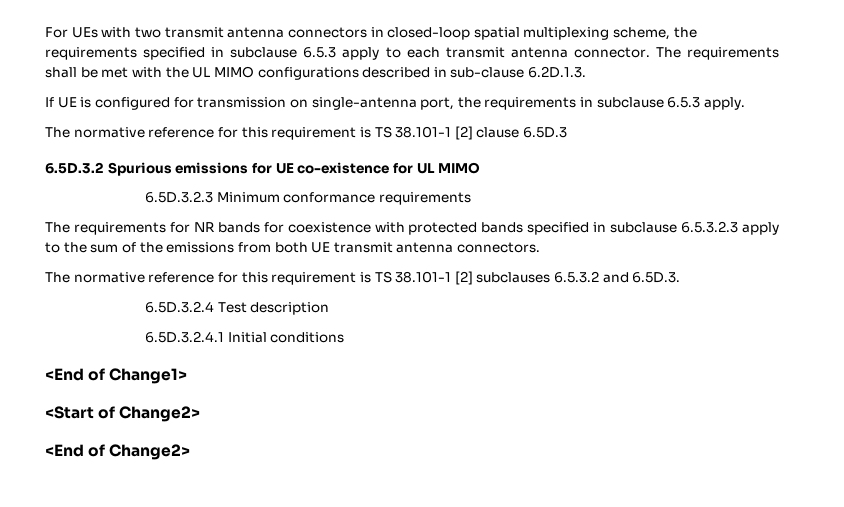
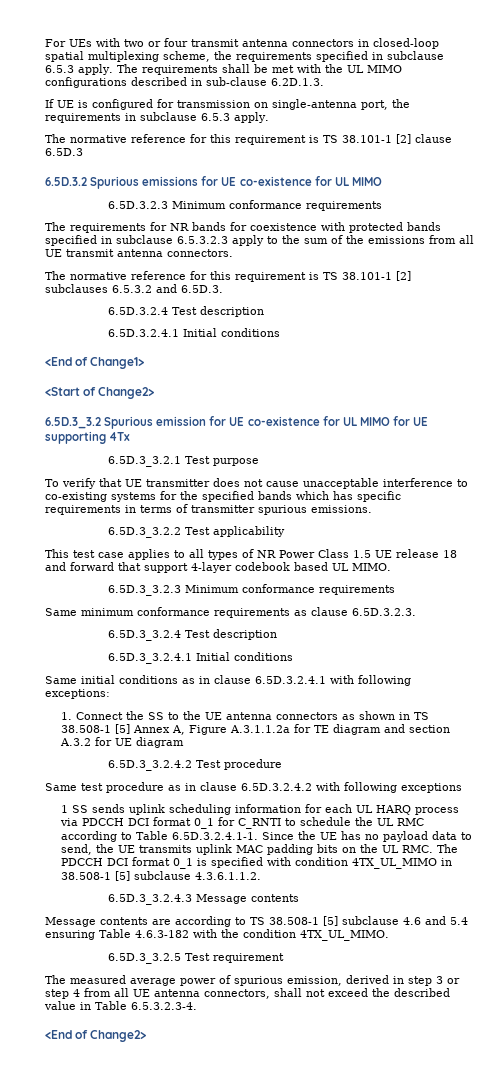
(161, 32) none -> [148,38,188,47] or four
[342,47,650,60] apply to each transmit antenna connector. -> [78,64,113,75] apply.
[274,242,308,253] both -> [459,235,474,244] all
(201, 414) none -> [45,416,429,429] [45,431,131,444] [108,456,260,467] [45,478,468,489] [45,491,401,502] [45,504,372,515] [108,526,286,538] [45,549,457,560] [45,562,391,573] [108,584,396,596] [45,607,416,618] [108,629,278,641] [108,652,294,664] [45,675,411,686] [45,689,110,699] [60,711,429,720] [60,724,450,735] [59,737,184,748] [108,759,283,771] [45,782,462,793] [60,804,459,815] [59,817,424,829] [60,831,472,842] [60,844,458,855] [60,857,452,869] [60,871,261,881] [108,894,300,905] [45,916,468,927] [45,929,389,941] [108,953,285,964] [45,975,460,986] [45,988,450,999] [44,1001,197,1010] // 6.5D.3_3.2 Spurious emission for UE co-existence for UL MIMO for UE supporting 4Tx // 6.5D.3_3.2.1 Test purpose // To verify that UE transmitter does not cause unacceptable interference to co-existing systems for the specified bands which has specific requirements in terms of transmitter spurious emissions. // 6.5D.3_3.2.2 Test applicability // This test case applies to all types of NR Power Class 1.5 UE release 18 and forward that support 4-layer codebook based UL MIMO. // 6.5D.3_3.2.3 Minimum conformance requirements // Same minimum conformance requirements as clause 6.5D.3.2.3. // 6.5D.3_3.2.4 Test description // 6.5D.3_3.2.4.1 Initial conditions // Same initial conditions as in clause 6.5D.3.2.4.1 with following exceptions: // 1. Connect the SS to the UE antenna connectors as shown in TS 38.508-1 [5] Annex A, Figure A.3.1.1.2a for TE diagram and section A.3.2 for UE diagram // 6.5D.3_3.2.4.2 Test procedure // Same test procedure as in clause 6.5D.3.2.4.2 with following exceptions // 1 SS sends uplink scheduling information for each UL HARQ process via PDCCH DCI format 0_1 for C_RNTI to schedule the UL RMC according to Table 6.5D.3.2.4.1-1. Since the UE has no payload data to send, the UE transmits uplink MAC padding bits on the UL RMC. The PDCCH DCI format 0_1 is specified with condition 4TX_UL_MIMO in 38.508-1 [5] subclause 4.3.6.1.1.2. // 6.5D.3_3.2.4.3 Message contents // Message contents are according to TS 38.508-1 [5] subclause 4.6 and 5.4 ensuring Table 4.6.3-182 with the condition 4TX_UL_MIMO. // 6.5D.3_3.2.5 Test requirement // The measured average power of spurious emission, derived in step 3 or step 4 from all UE antenna connectors, shall not exceed the described value in Table 6.5.3.2.3-4.

